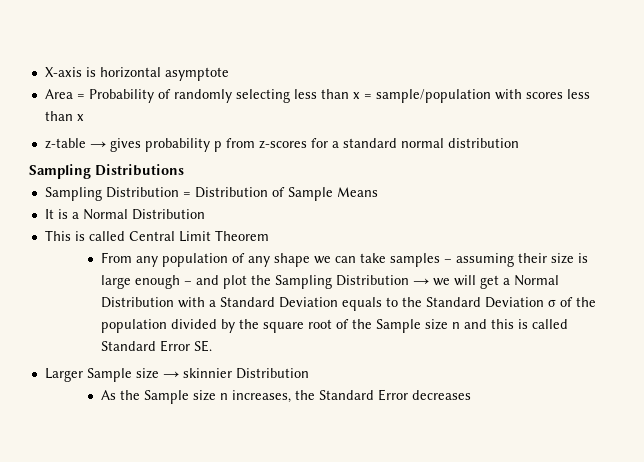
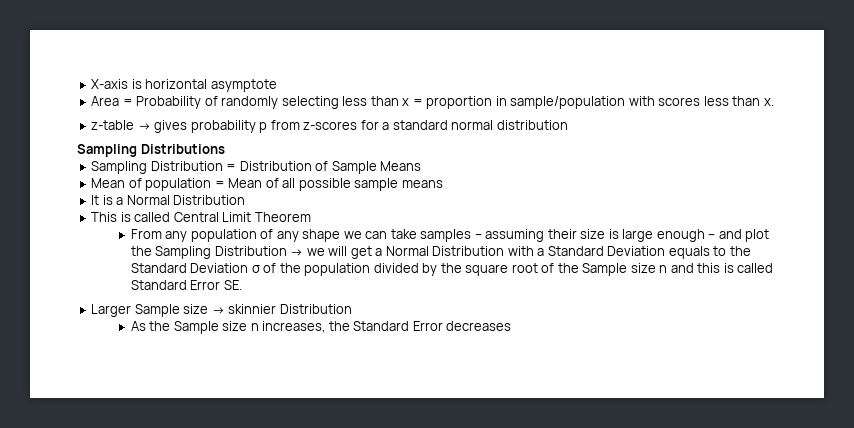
(372, 96) none -> [426,96,507,109] proportion in
[76,114,84,121] x -> [763,98,774,106] x.
(378, 192) none -> [91,178,443,191] // Mean of population = Mean of all possible sample means

